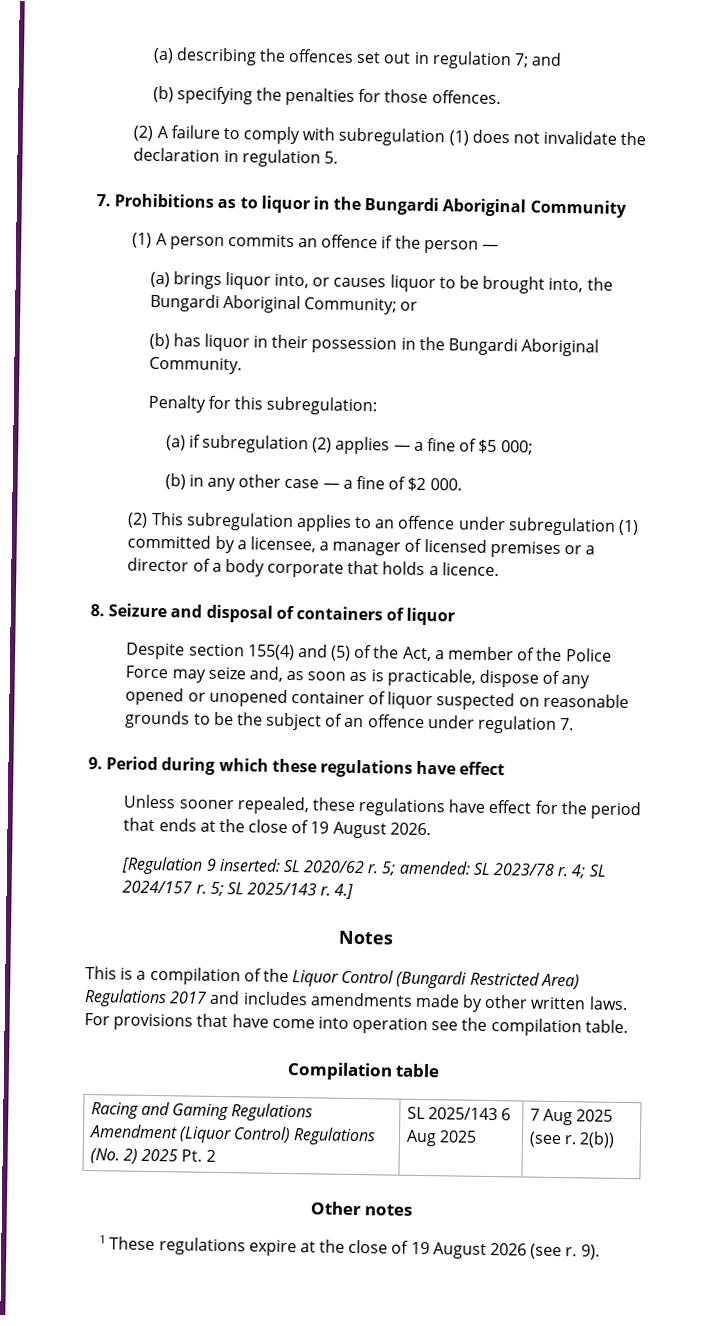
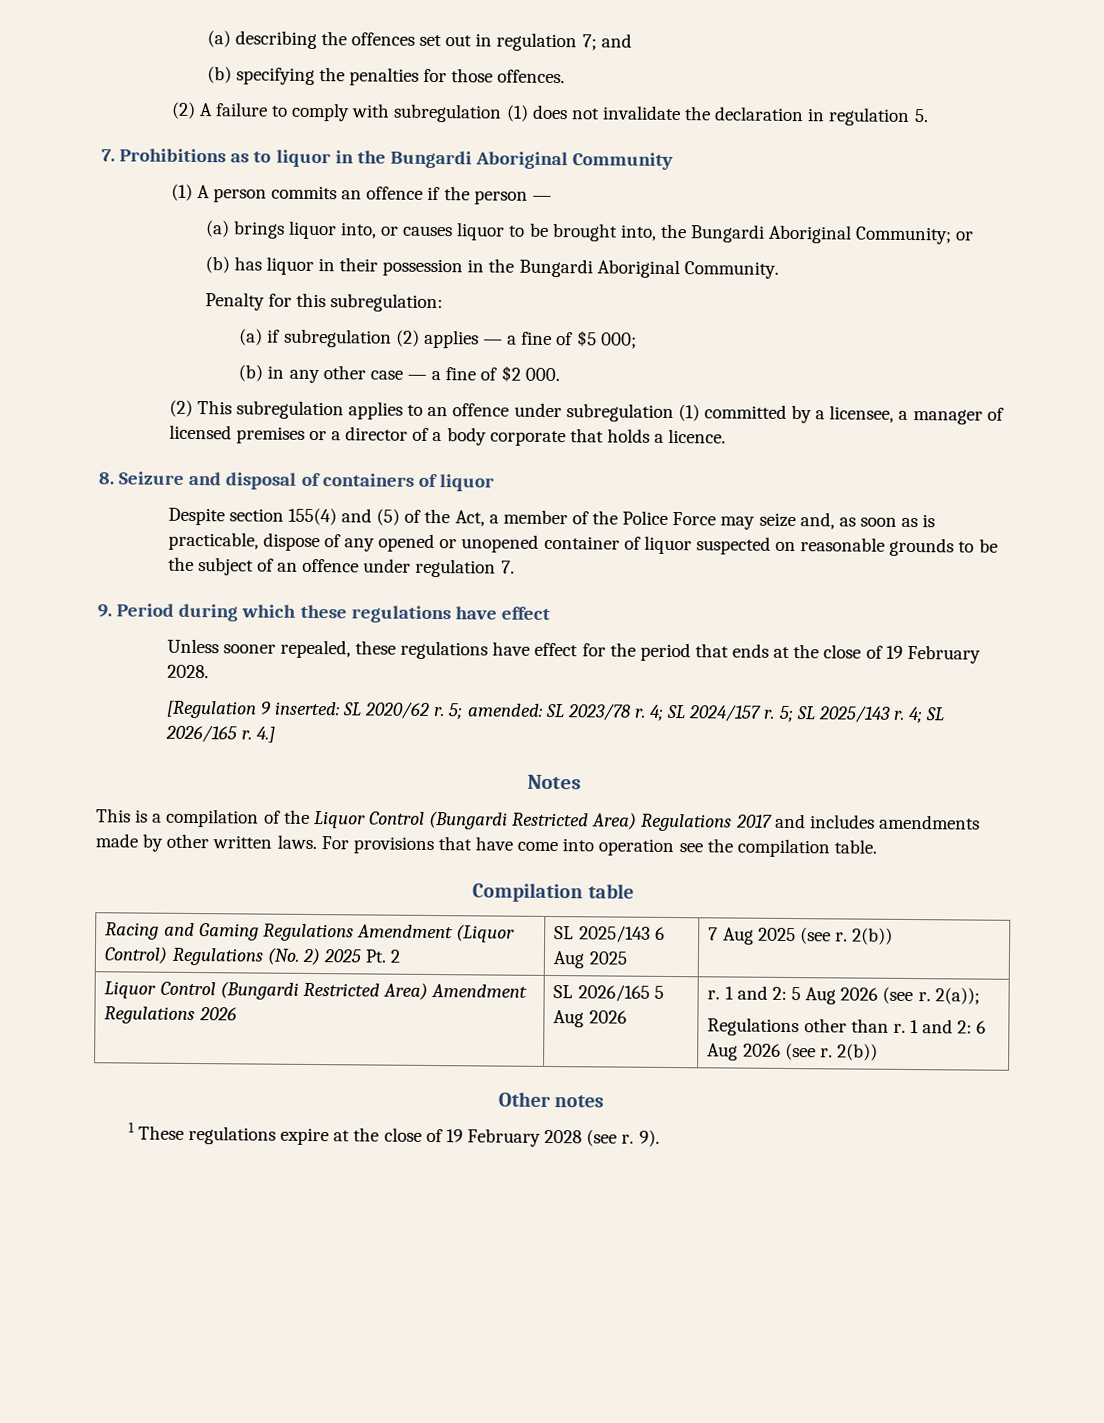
[332,821,431,839] August 2026. -> [906,644,981,664] [166,664,209,679] February 2028.
(332, 891) none -> [908,706,946,724] [164,724,252,743] 4; SL 2026/165 r.
(616, 1139) none -> [104,981,528,1000] [104,1006,237,1025] [553,984,664,1002] [553,1010,627,1028] [707,985,980,1005] [707,1017,987,1037] [707,1042,878,1061] // Liquor Control (Bungardi Restricted Area) Amendment Regulations 2026 | SL 2026/165 5 Aug 2026 | r. 1 and 2: 5 Aug 2026 (see r. 2(a)); // Regulations other than r. 1 and 2: 6 Aug 2026 (see r. 2(b))
[432,1242,528,1259] August 2026 -> [467,1128,583,1147] February 2028

